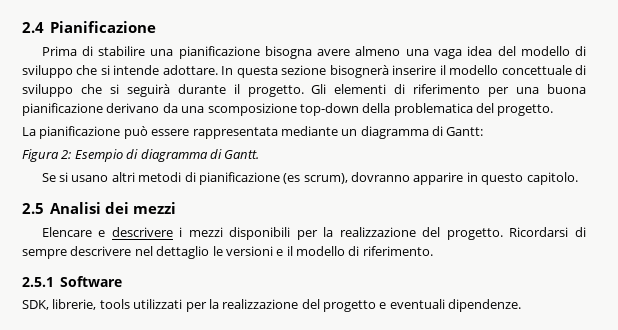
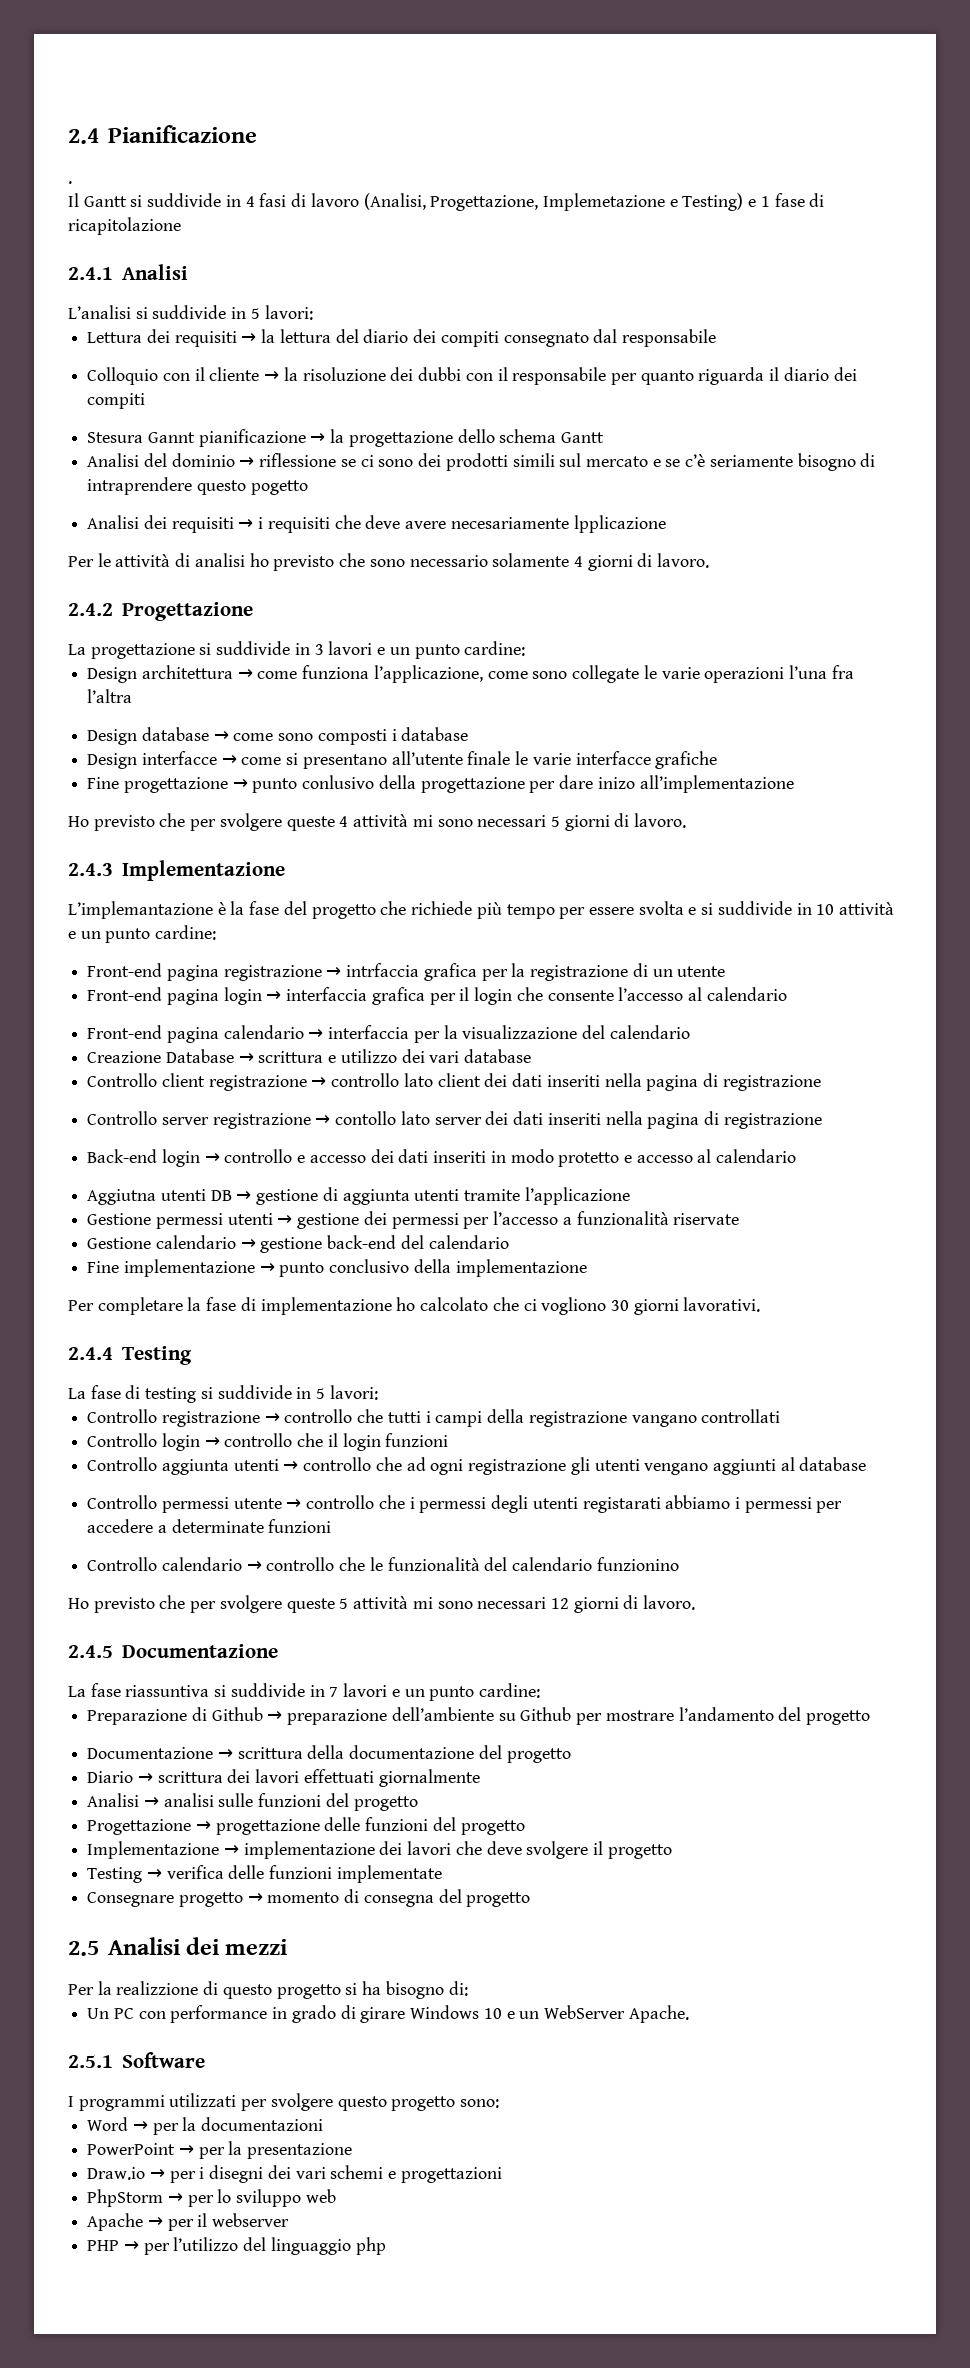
[41,46,587,59] [22,65,586,78] [22,84,586,97] [22,103,554,116] [22,126,484,139] [22,149,260,162] [41,172,578,185] [22,202,177,214] [41,227,586,240] [22,246,433,259] [22,276,123,287] [22,299,522,312] Prima di stabilire una pianificazione bisogna avere almeno una vaga idea del modello di sviluppo che si intende adottare. In questa sezione bisognerà inserire il modello concettuale di sviluppo che si seguirà durante il progetto. Gli elementi di riferimento per una buona pianificazione derivano da una scomposizione top-down della problematica del progetto. // La pianificazione può essere rappresentata mediante un diagramma di Gantt: // Figura 2: Esempio di diagramma di Gantt. // Se si usano altri metodi di pianificazione (es scrum), dovranno apparire in questo capitolo. // 2.5 Analisi dei mezzi // Elencare e descrivere i mezzi disponibili per la realizzazione del progetto. Ricordarsi di sempre descrivere nel dettaglio le versioni e il modello di riferimento. // 2.5.1 Software // SDK, librerie, tools utilizzati per la realizzazione del progetto e eventuali dipendenze. -> [68,181,72,184] [68,193,825,211] [68,217,181,235] [68,264,188,280] [68,305,313,320] [87,329,716,347] [87,367,857,385] [87,393,146,409] [87,429,605,447] [87,453,876,471] [87,477,308,495] [87,515,666,533] [68,553,710,571] [68,602,253,621] [68,641,526,659] [87,665,854,683] [87,689,133,703] [87,727,469,745] [87,751,718,769] [87,775,794,793] [68,813,687,831] [68,860,285,881] [68,901,895,919] [68,925,217,943] [87,963,726,981] [87,987,787,1005] [87,1025,690,1043] [87,1049,532,1063] [87,1073,821,1091] [87,1111,822,1129] [87,1149,797,1167] [87,1187,630,1205] [87,1211,740,1229] [87,1235,509,1253] [87,1259,587,1277] [68,1297,761,1315] [68,1346,192,1365] [68,1385,378,1403] [87,1409,781,1427] [87,1433,449,1451] [87,1457,867,1475] [87,1495,843,1513] [87,1519,332,1533] [87,1557,679,1571] [68,1595,696,1613] [68,1644,278,1658] [68,1683,540,1701] [87,1707,870,1725] [87,1745,571,1763] [87,1769,480,1787] [87,1793,418,1811] [87,1817,525,1835] [87,1841,672,1859] [87,1865,442,1883] [87,1889,531,1907] [68,1937,288,1956] [68,1981,468,1999] [87,2005,689,2023] [68,2052,205,2068] [68,2093,500,2111] [87,2117,324,2135] [87,2141,353,2159] [87,2165,502,2183] [87,2189,336,2207] [87,2213,290,2231] [87,2237,386,2255] . // Il Gantt si suddivide in 4 fasi di lavoro (Analisi, Progettazione, Implemetazione e Testing) e 1 fase di ricapitolazione // 2.4.1 Analisi // L’analisi si suddivide in 5 lavori: // Lettura dei requisiti → la lettura del diario dei compiti consegnato dal responsabile // Colloquio con il cliente → la risoluzione dei dubbi con il responsabile per quanto riguarda il diario dei compiti // Stesura Gannt pianificazione → la progettazione dello schema Gantt // Analisi del dominio → riflessione se ci sono dei prodotti simili sul mercato e se c’è seriamente bisogno di intraprendere questo pogetto // Analisi dei requisiti → i requisiti che deve avere necesariamente lpplicazione // Per le attività di analisi ho previsto che sono necessario solamente 4 giorni di lavoro. // 2.4.2 Progettazione // La progettazione si suddivide in 3 lavori e un punto cardine: // Design architettura → come funziona l’applicazione, come sono collegate le varie operazioni l’una fra l’altra // Design database → come sono composti i database // Design interfacce → come si presentano all’utente finale le varie interfacce grafiche // Fine progettazione → punto conlusivo della progettazione per dare inizo all’implementazione // Ho previsto che per svolgere queste 4 attività mi sono necessari 5 giorni di lavoro. // 2.4.3 Implementazione // L’implemantazione è la fase del progetto che richiede più tempo per essere svolta e si suddivide in 10 attività e un punto cardine: // Front-end pagina registrazione → intrfaccia grafica per la registrazione di un utente // Front-end pagina login → interfaccia grafica per il login che consente l’accesso al calendario // Front-end pagina calendario → interfaccia per la visualizzazione del calendario // Creazione Database → scrittura e utilizzo dei vari database // Controllo client registrazione → controllo lato client dei dati inseriti nella pagina di registrazione // Controllo server registrazione → contollo lato server dei dati inseriti nella pagina di registrazione // Back-end login → controllo e accesso dei dati inseriti in modo protetto e accesso al calendario // Aggiutna utenti DB → gestione di aggiunta utenti tramite l’applicazione // Gestione permessi utenti → gestione dei permessi per l’accesso a funzionalità riservate // Gestione calendario → gestione back-end del calendario // Fine implementazione → punto conclusivo della implementazione // Per completare la fase di implementazione ho calcolato che ci vogliono 30 giorni lavorativi. // 2.4.4 Testing // La fase di testing si suddivide in 5 lavori: // Controllo registrazione → controllo che tutti i campi della registrazione vangano controllati // Controllo login → controllo che il login funzioni // Controllo aggiunta utenti → controllo che ad ogni registrazione gli utenti vengano aggiunti al database // Controllo permessi utente → controllo che i permessi degli utenti registarati abbiamo i permessi per accedere a determinate funzioni // Controllo calendario → controllo che le funzionalità del calendario funzionino // Ho previsto che per svolgere queste 5 attività mi sono necessari 12 giorni di lavoro. // 2.4.5 Documentazione // La fase riassuntiva si suddivide in 7 lavori e un punto cardine: // Preparazione di Github → preparazione dell’ambiente su Github per mostrare l’andamento del progetto // Documentazione → scrittura della documentazione del progetto // Diario → scrittura dei lavori effettuati giornalmente // Analisi → analisi sulle funzioni del progetto // Progettazione → progettazione delle funzioni del progetto // Implementazione → implementazione dei lavori che deve svolgere il progetto // Testing → verifica delle funzioni implementate // Consegnare progetto → momento di consegna del progetto // 2.5 Analisi dei mezzi // Per la realizzione di questo progetto si ha bisogno di: // Un PC con performance in grado di girare Windows 10 e un WebServer Apache. // 2.5.1 Software // I programmi utilizzati per svolgere questo progetto sono: // Word → per la documentazioni // PowerPoint → per la presentazione // Draw.io → per i disegni dei vari schemi e progettazioni // PhpStorm → per lo sviluppo web // Apache → per il webserver // PHP → per l’utilizzo del linguaggio php

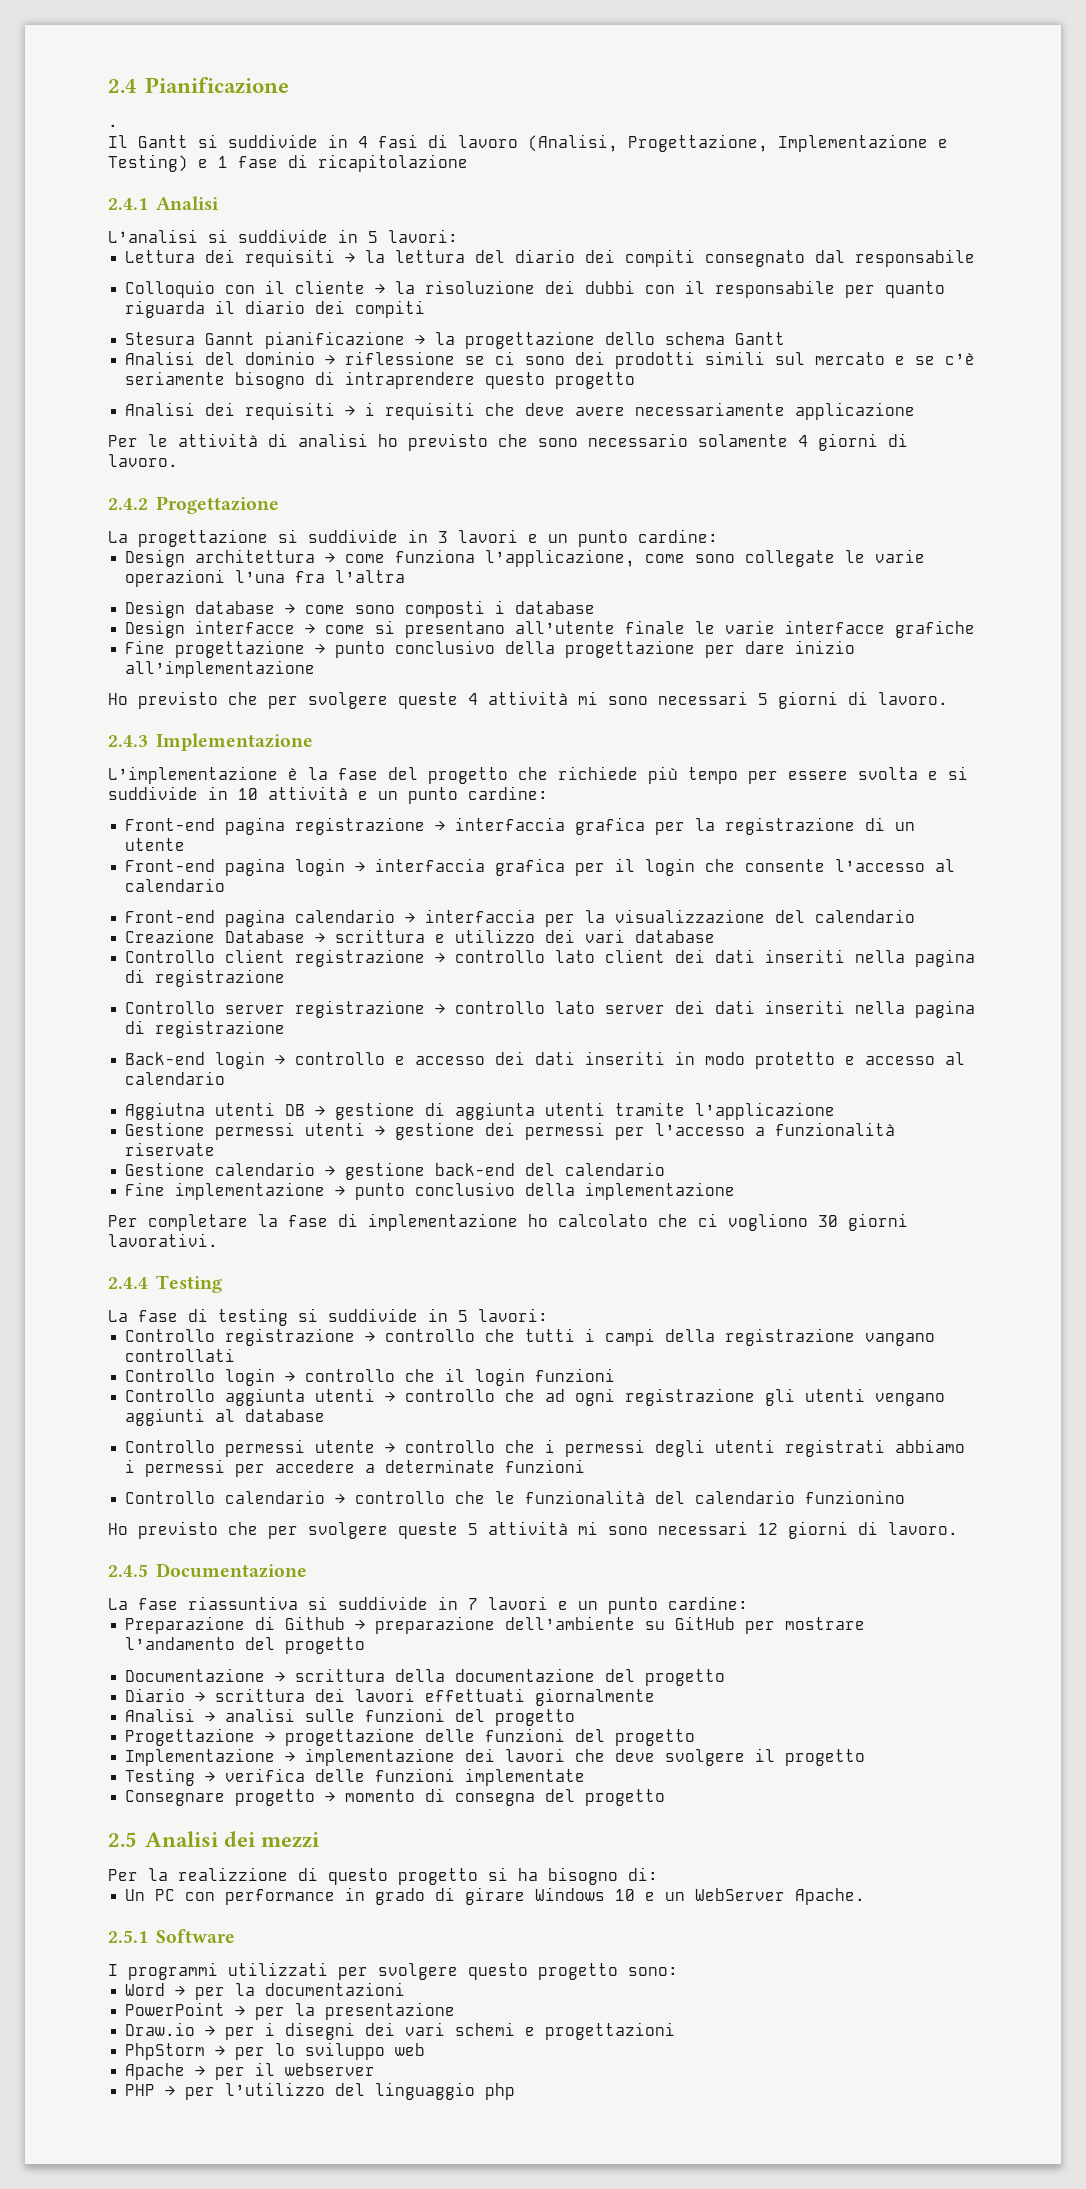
[542,193,665,211] Implemetazione -> [778,134,928,152] Implementazione
[250,480,308,495] pogetto -> [555,372,636,389] progetto
[450,515,666,533] necesariamente lpplicazione -> [635,402,916,420] necessariamente applicazione
[302,775,375,789] conlusivo -> [395,640,496,654] conclusivo
[597,777,635,789] inizo -> [795,640,856,654] inizio
[68,901,213,919] L’implemantazione -> [108,766,278,784] L’implementazione
[346,963,420,977] intrfaccia -> [455,817,566,831] interfaccia
[335,1111,397,1125] contollo -> [455,1001,546,1014] controllo
[582,1497,661,1513] registarati -> [785,1439,886,1457] registrati
[520,1707,572,1721] Github -> [675,1616,736,1630] GitHub

